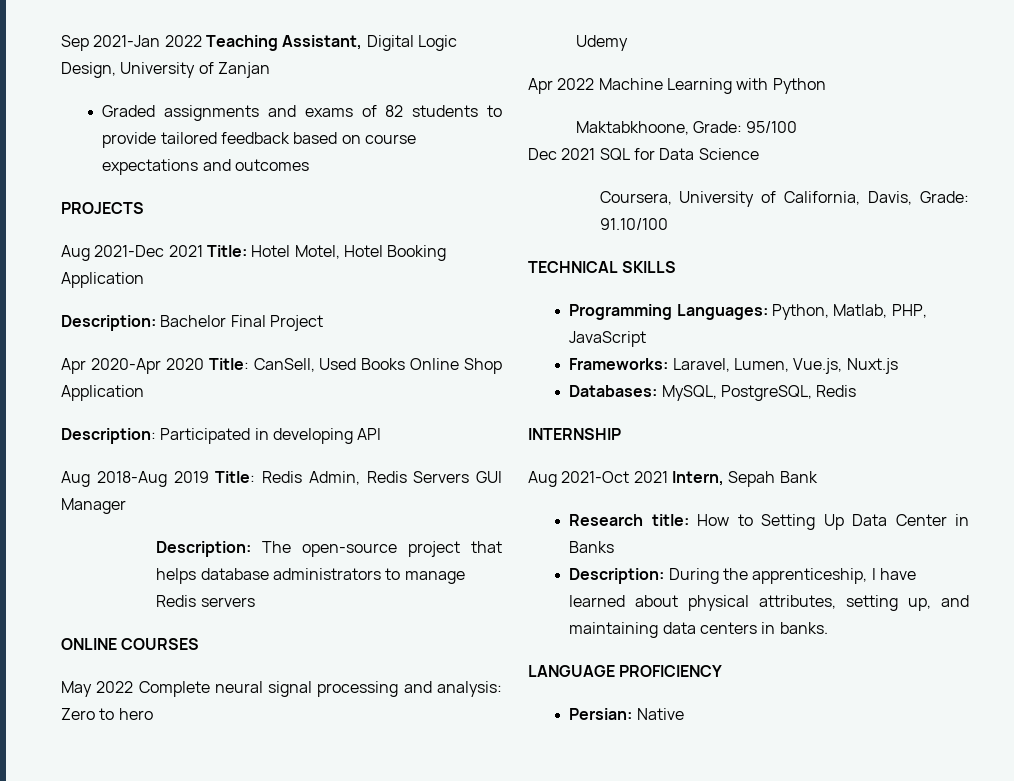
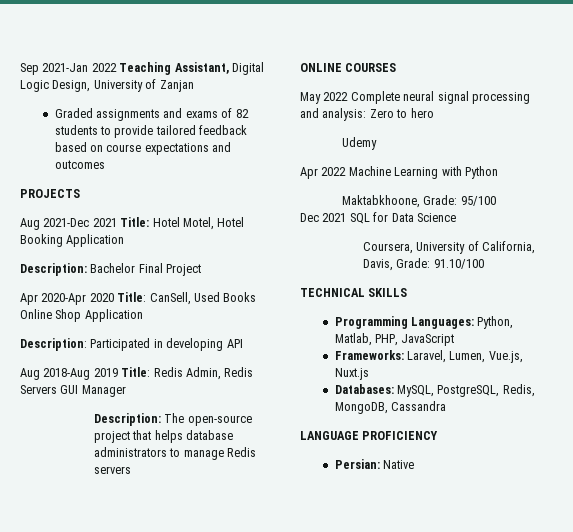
[816,385,857,397] [528,428,621,440] [528,471,818,487] [569,514,969,530] [569,541,615,553] [569,568,917,584] [569,595,969,611] [569,622,828,638] Redis // INTERNSHIP // Aug 2021-Oct 2021 Intern, Sepah Bank // Research title: How to Setting Up Data Center in Banks // Description: During the apprenticeship, I have learned about physical attributes, setting up, and maintaining data centers in banks. -> [502,384,535,397] [334,401,447,414] Redis, MongoDB, Cassandra

